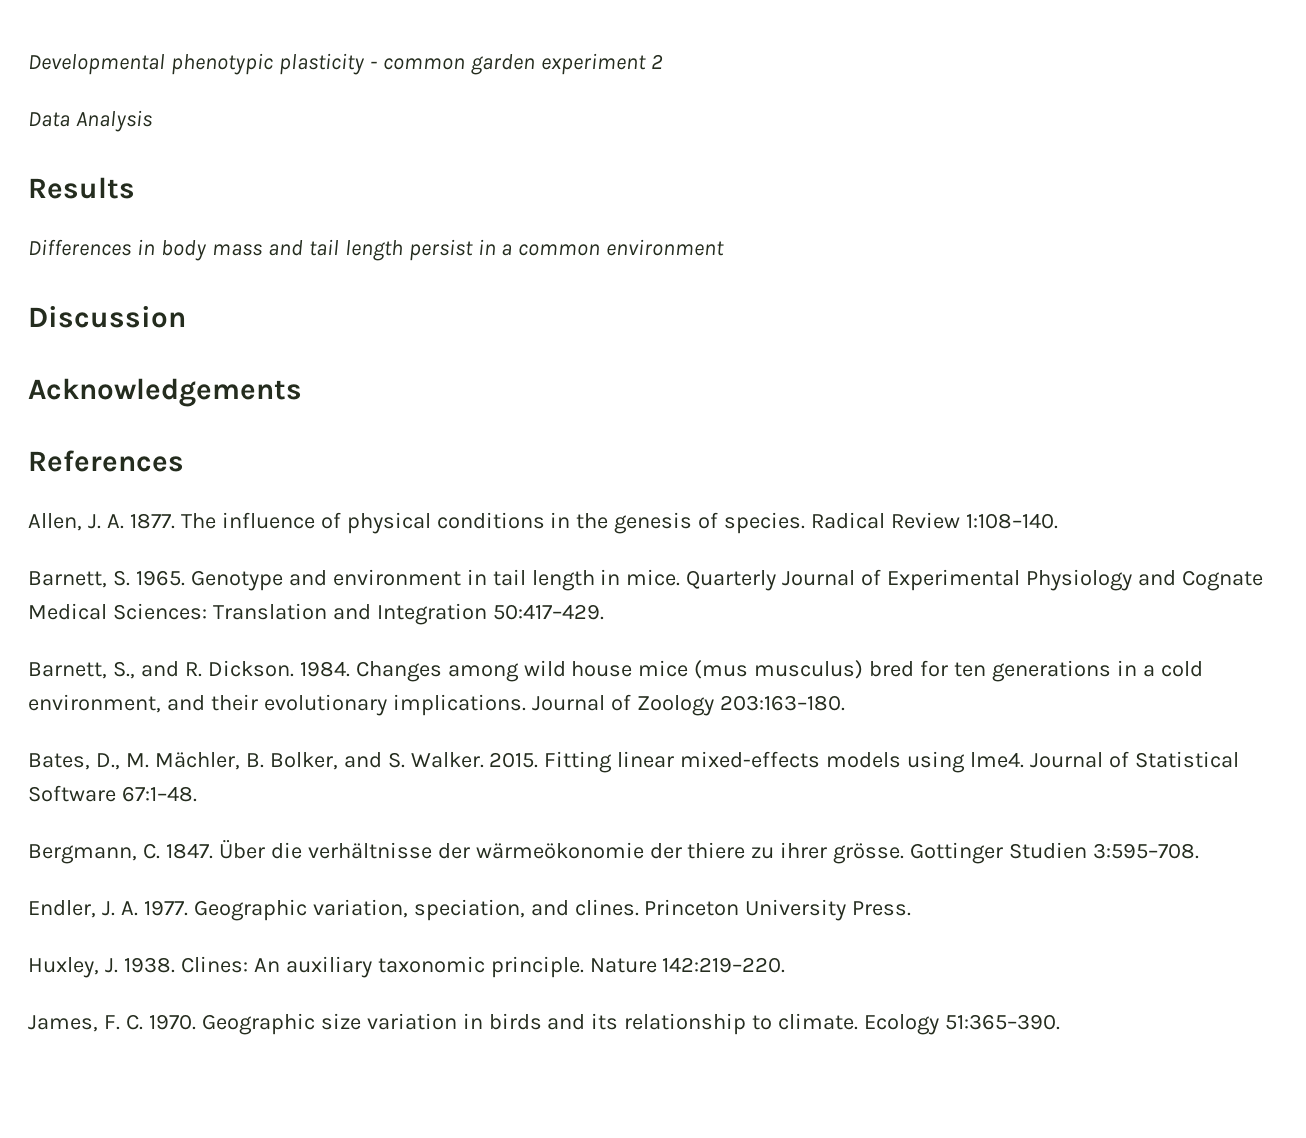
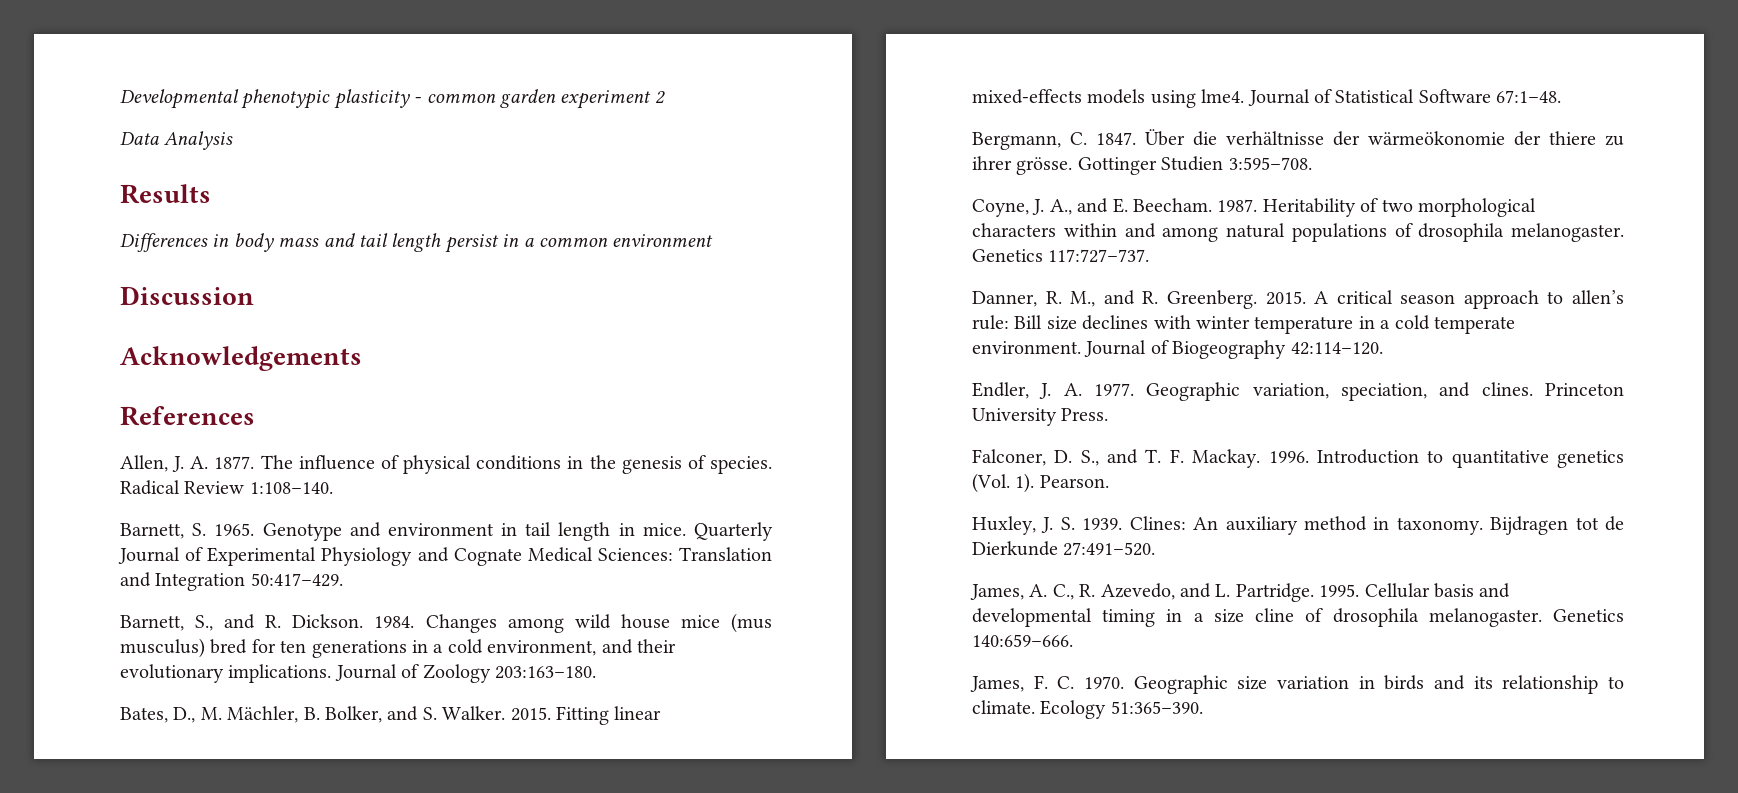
(1200, 851) none -> [972,198,1536,217] [972,223,1624,242] [972,249,1150,263] [972,290,1624,309] [972,315,1515,334] [972,340,1383,359] // Coyne, J. A., and E. Beecham. 1987. Heritability of two morphological characters within and among natural populations of drosophila melanogaster. Genetics 117:727–737. // Danner, R. M., and R. Greenberg. 2015. A critical season approach to allen’s rule: Bill size declines with winter temperature in a cold temperate environment. Journal of Biogeography 42:114–120.
(912, 908) none -> [972,449,1624,468] [972,473,1109,493] // Falconer, D. S., and T. F. Mackay. 1996. Introduction to quantitative genetics (Vol. 1). Pearson.
[123,957,175,973] 1938. -> [1060,517,1123,530] S. 1939.
[377,956,786,978] taxonomic principle. Nature 142:219–220. -> [1303,516,1624,535] [972,541,1156,556] [970,583,1511,602] [972,608,1624,627] [972,634,1073,647] method in taxonomy. Bijdragen tot de Dierkunde 27:491–520. // James, A. C., R. Azevedo, and L. Partridge. 1995. Cellular basis and developmental timing in a size cline of drosophila melanogaster. Genetics 140:659–666.

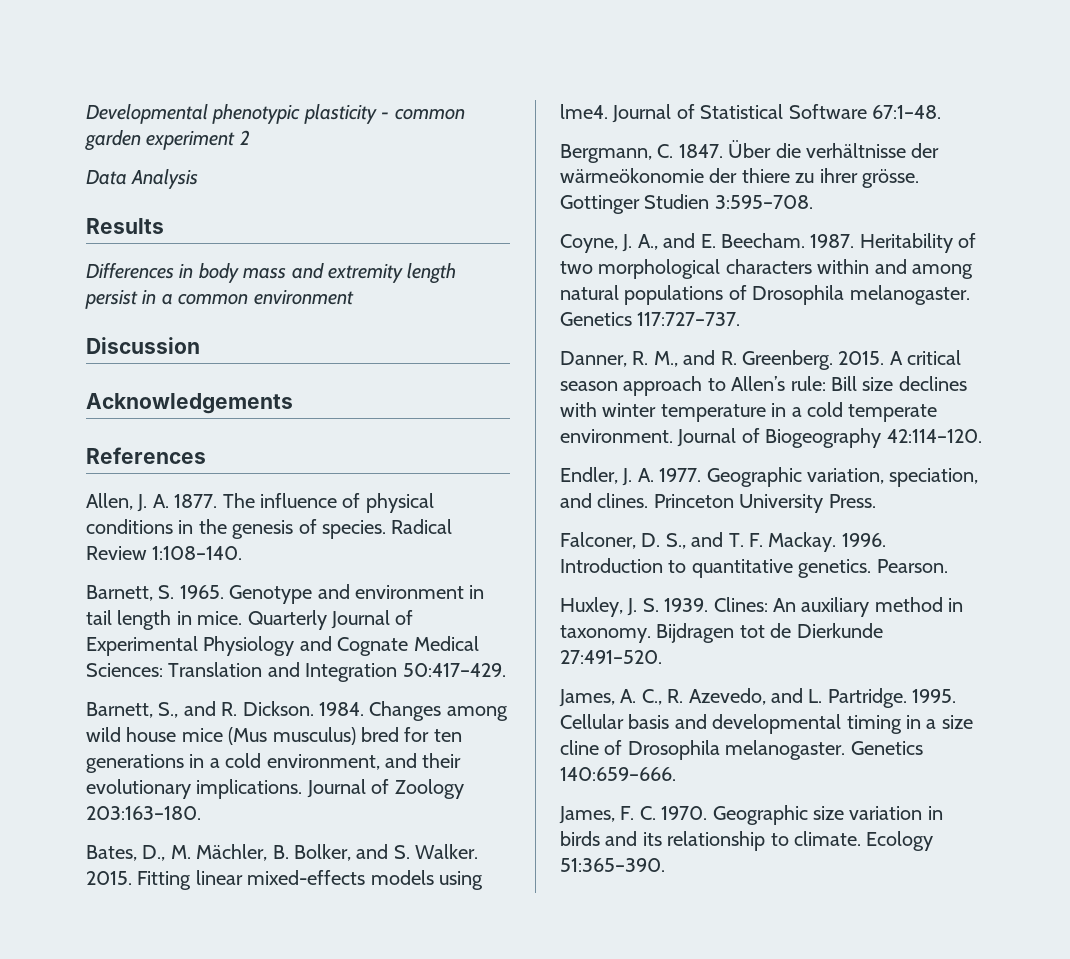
[359,233,388,247] tail -> [328,264,403,283] extremity
[731,613,773,633] (mus -> [228,727,268,745] (Mus
[1418,223,1505,242] drosophila -> [752,285,845,305] Drosophila
[1572,290,1624,304] allen’s -> [731,376,786,391] Allen’s
[1557,450,1624,468] [972,473,1035,493] genetics (Vol. 1). -> [798,559,872,578] genetics.
[1332,608,1419,627] drosophila -> [627,740,720,760] Drosophila

